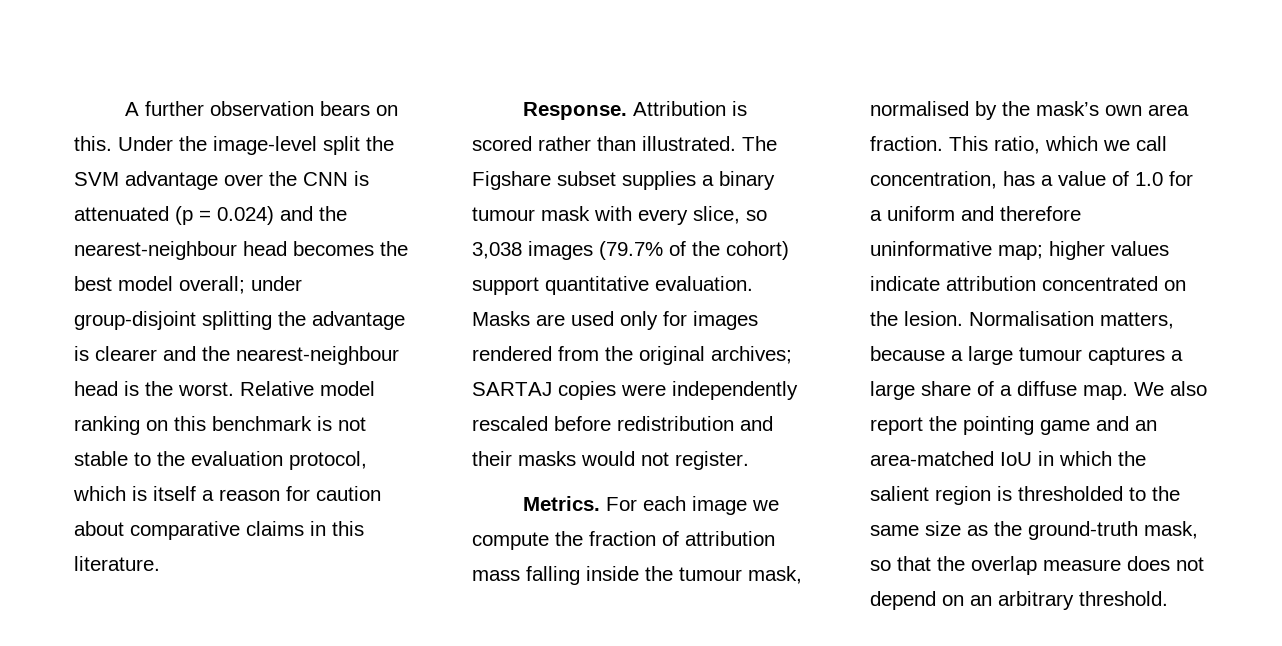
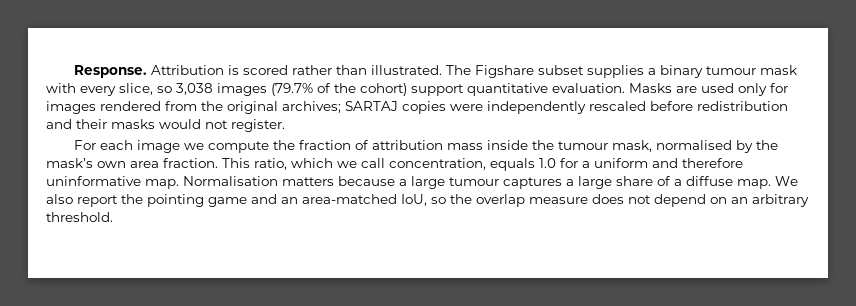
[124,101,398,116] [74,136,394,155] [74,171,369,190] [74,206,347,225] [74,241,408,260] [74,276,302,294] [74,311,405,330] [74,346,399,365] [74,381,375,396] [74,416,366,435] [74,451,367,470] [73,486,381,501] [74,521,364,540] [74,556,160,571] A further observation bears on this. Under the image-level split the SVM advantage over the CNN is attenuated (p = 0.024) and the nearest-neighbour head becomes the best model overall; under group-disjoint splitting the advantage is clearer and the nearest-neighbour head is the worst. Relative model ranking on this benchmark is not stable to the evaluation protocol, which is itself a reason for caution about comparative claims in this literature. // -> (73, 71) none
[522,496,600,511] Metrics. -> (285, 125) none
[526,566,580,585] falling -> (483, 146) none
[1003,171,1129,186] has a value of -> [490,158,535,171] equals
[998,241,1169,260] [870,276,1186,291] [870,311,1174,329] map; higher values indicate attribution concentrated on the lesion. Normalisation matters, -> [145,176,334,189] map. Normalisation matters
[1000,451,1146,466] [870,486,1180,505] [870,521,1198,540] [870,556,931,571] IoU in which the salient region is thresholded to the same size as the ground-truth mask, so that -> [401,194,446,206] IoU, so

